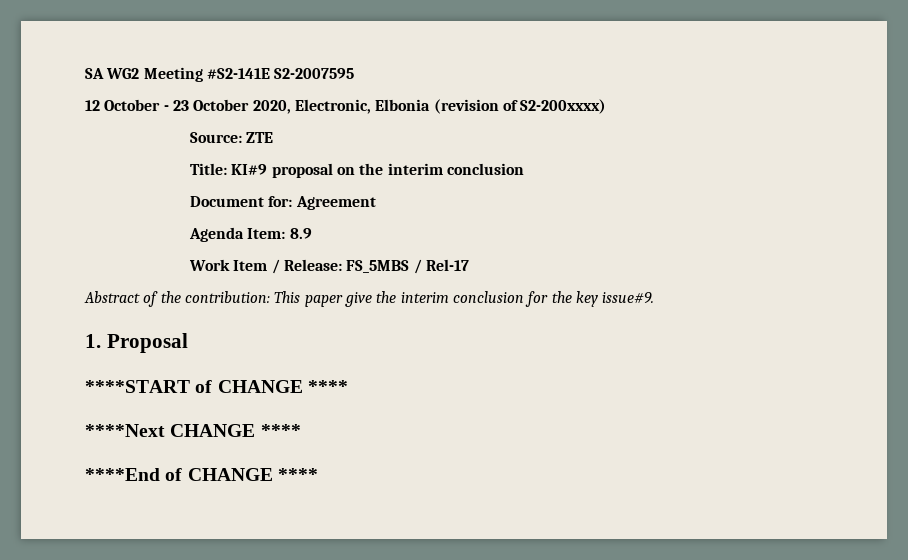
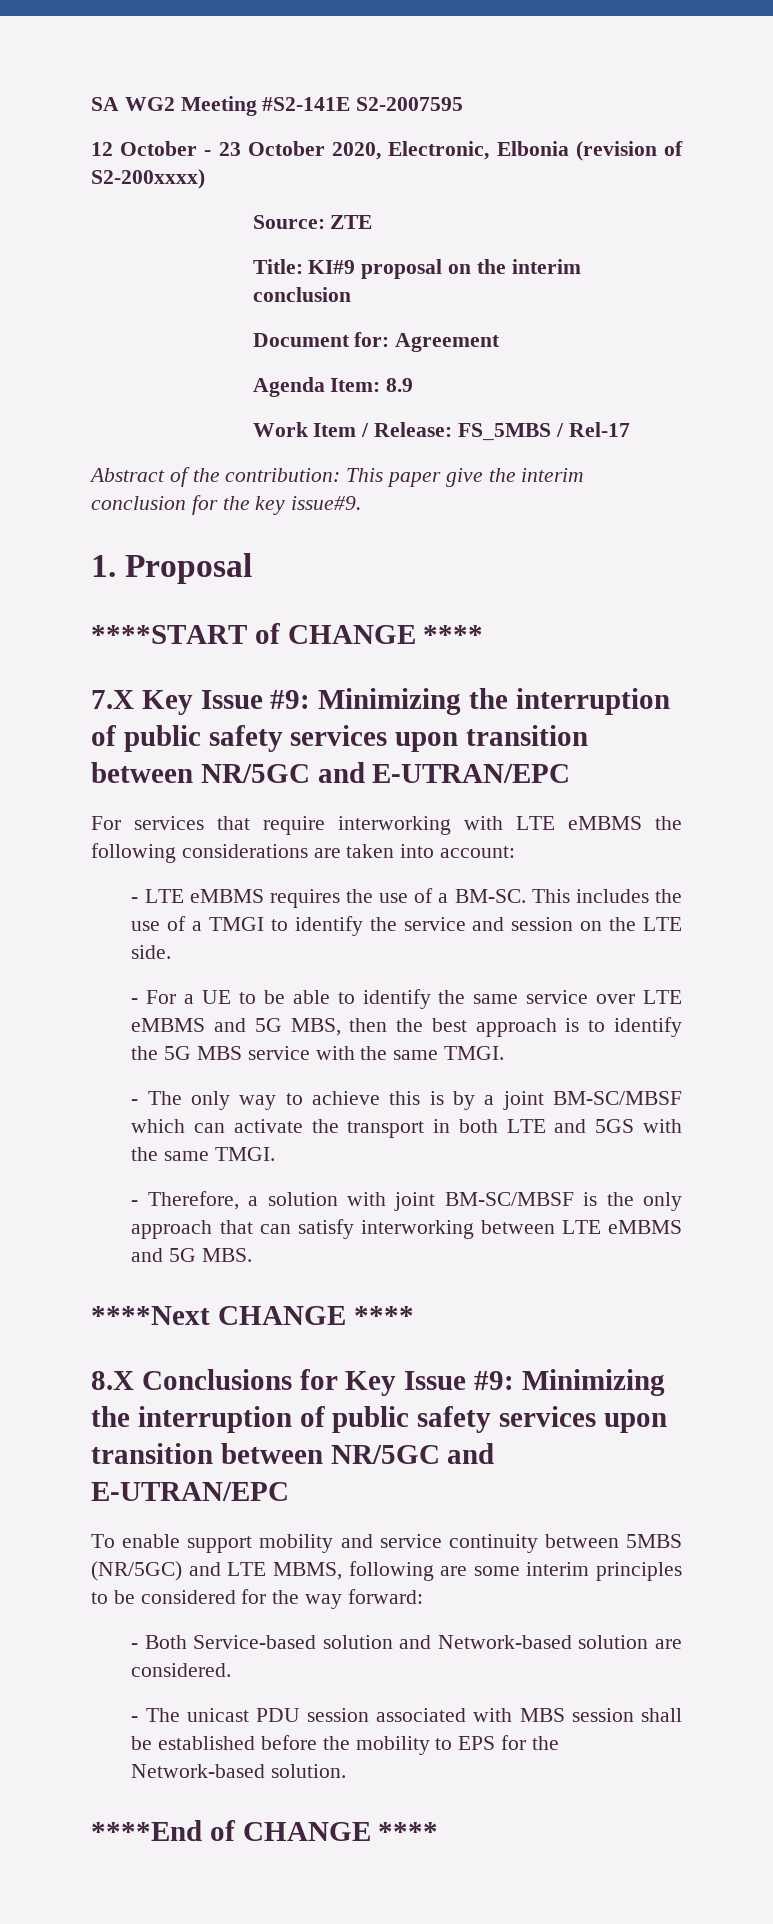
[85,424,301,437] ****Next CHANGE **** -> [91,688,670,715] [91,725,589,752] [91,762,571,783] [91,816,682,835] [91,843,516,863] [131,888,682,908] [131,916,683,936] [131,945,172,959] [131,989,683,1009] [131,1017,683,1037] [131,1046,505,1060] [131,1091,682,1110] [131,1119,683,1138] [131,1147,276,1161] [131,1191,682,1211] [131,1219,682,1239] [131,1248,253,1262] [91,1306,414,1325] [91,1369,665,1396] [91,1406,667,1433] [91,1443,495,1464] [91,1482,289,1501] [91,1534,682,1553] [91,1561,682,1581] [91,1589,423,1609] [131,1635,683,1649] [131,1663,232,1677] [131,1708,683,1722] [131,1735,559,1755] [131,1764,347,1778] 7.X Key Issue #9: Minimizing the interruption of public safety services upon transition between NR/5GC and E-UTRAN/EPC // For services that require interworking with LTE eMBMS the following considerations are taken into account: // - LTE eMBMS requires the use of a BM-SC. This includes the use of a TMGI to identify the service and session on the LTE side. // - For a UE to be able to identify the same service over LTE eMBMS and 5G MBS, then the best approach is to identify the 5G MBS service with the same TMGI. // - The only way to achieve this is by a joint BM-SC/MBSF which can activate the transport in both LTE and 5GS with the same TMGI. // - Therefore, a solution with joint BM-SC/MBSF is the only approach that can satisfy interworking between LTE eMBMS and 5G MBS. // ****Next CHANGE **** // 8.X Conclusions for Key Issue #9: Minimizing the interruption of public safety services upon transition between NR/5GC and E-UTRAN/EPC // To enable support mobility and service continuity between 5MBS (NR/5GC) and LTE MBMS, following are some interim principles to be considered for the way forward: // - Both Service-based solution and Network-based solution are considered. // - The unicast PDU session associated with MBS session shall be established before the mobility to EPS for the Network-based solution.

